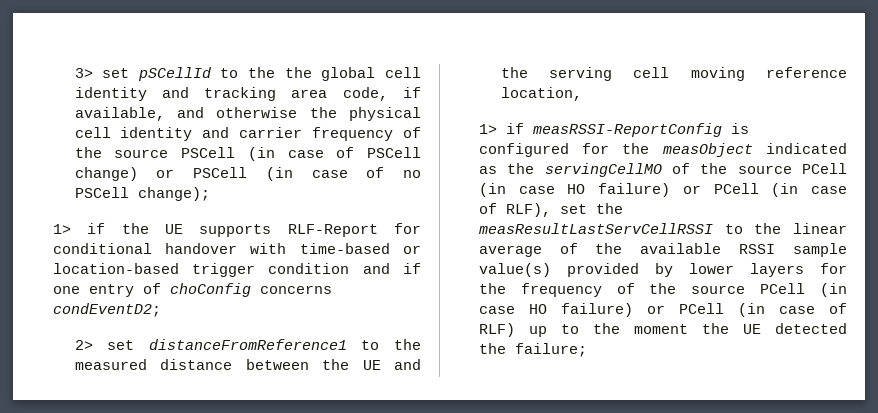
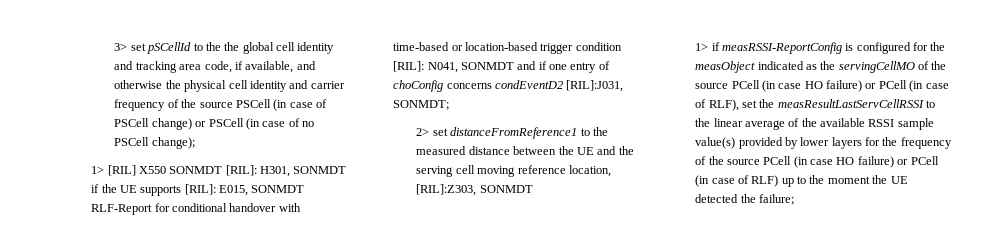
(71, 229) none -> [107,165,347,177] [RIL] X550 SONMDT [RIL]: H301, SONMDT
(272, 230) none -> [184,184,305,196] [RIL]: E015, SONMDT
(350, 268) none -> [393,61,514,73] [RIL]: N041, SONMDT
[52,303,161,317] condEventD2; -> [494,80,624,92] [393,100,450,110] condEventD2 [RIL]:J031, SONMDT;
(582, 94) none -> [416,184,533,196] [RIL]:Z303, SONMDT

